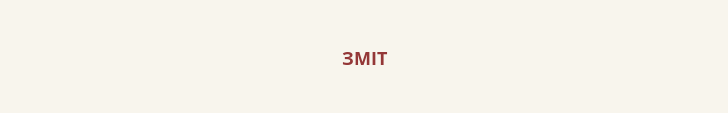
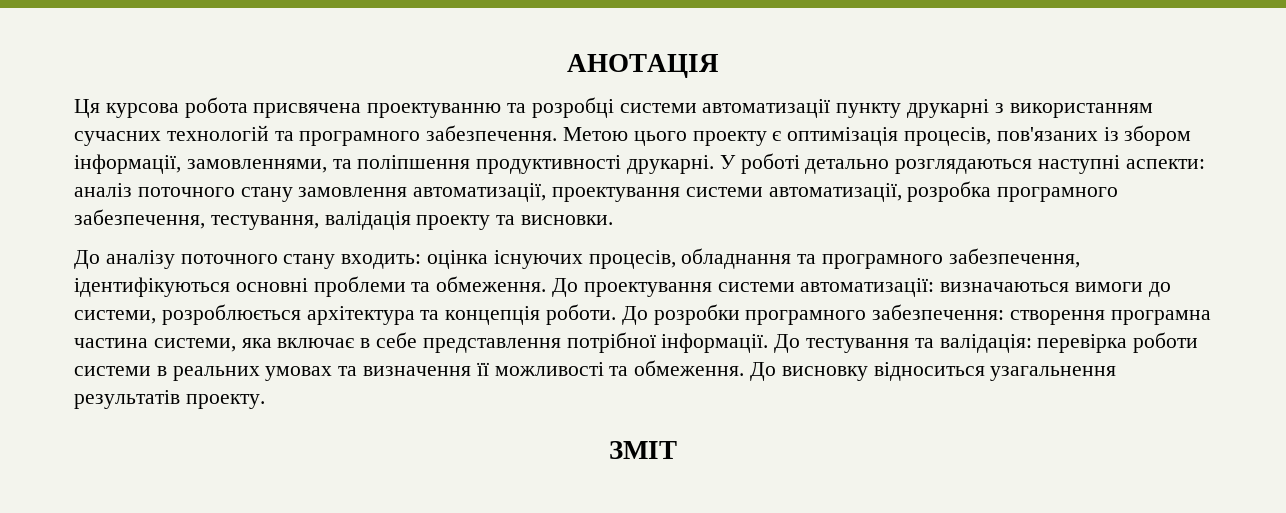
(341, 58) none -> [567,54,719,78] [74,97,1153,118] [74,125,1192,146] [74,153,1205,174] [74,181,1119,202] [74,209,614,230] [74,248,1080,269] [74,276,1171,297] [74,304,1211,325] [74,332,1199,353] [74,360,1117,381] [74,390,265,409] АНОТАЦІЯ // Ця курсова робота присвячена проектуванню та розробці системи автоматизації пункту друкарні з використанням сучасних технологій та програмного забезпечення. Метою цього проекту є оптимізація процесів, пов'язаних із збором інформації, замовленнями, та поліпшення продуктивності друкарні. У роботі детально розглядаються наступні аспекти: аналіз поточного стану замовлення автоматизації, проектування системи автоматизації, розробка програмного забезпечення, тестування, валідація проекту та висновки. // До аналізу поточного стану входить: оцінка існуючих процесів, обладнання та програмного забезпечення, ідентифікуються основні проблеми та обмеження. До проектування системи автоматизації: визначаються вимоги до системи, розроблюється архітектура та концепція роботи. До розробки програмного забезпечення: створення програмна частина системи, яка включає в себе представлення потрібної інформації. До тестування та валідація: перевірка роботи системи в реальних умовах та визначення її можливості та обмеження. До висновку відноситься узагальнення результатів проекту. //

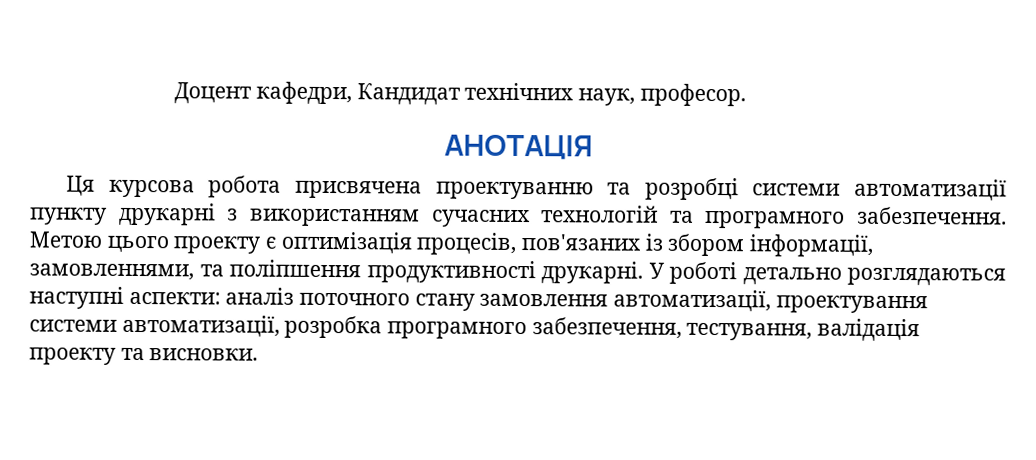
(567, 66) none -> [174,81,746,107] Доцент кафедри, Кандидат технічних наук, професор. //
[74,248,1080,269] [74,276,1171,297] [74,304,1211,325] [74,332,1199,353] [74,360,1117,381] [74,390,265,409] [609,441,677,459] // До аналізу поточного стану входить: оцінка існуючих процесів, обладнання та програмного забезпечення, ідентифікуються основні проблеми та обмеження. До проектування системи автоматизації: визначаються вимоги до системи, розроблюється архітектура та концепція роботи. До розробки програмного забезпечення: створення програмна частина системи, яка включає в себе представлення потрібної інформації. До тестування та валідація: перевірка роботи системи в реальних умовах та визначення її можливості та обмеження. До висновку відноситься узагальнення результатів проекту. // ЗМІТ -> (259, 354) none

